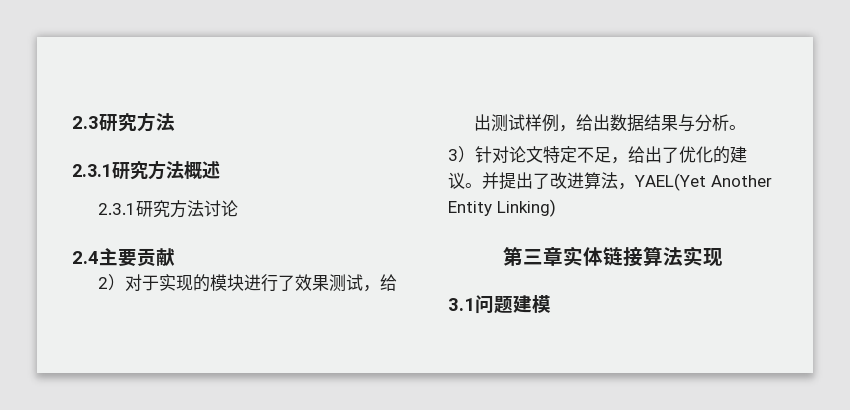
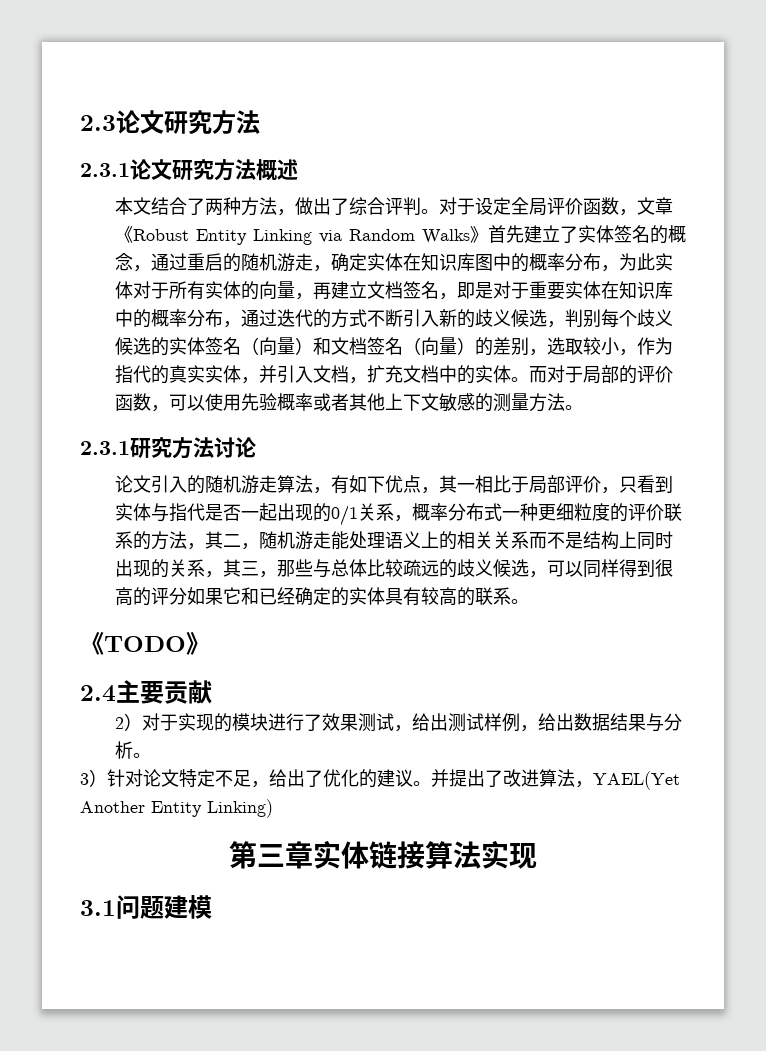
(99, 122) none -> [116,110,164,134] 论文
(112, 170) none -> [130,159,172,180] 论文
[98,200,239,218] 2.3.1研究方法讨论 -> [115,197,674,216] [115,225,686,245] [115,253,674,272] [115,281,674,300] [115,309,674,328] [115,337,674,356] [115,365,674,384] [115,393,584,412] [80,437,256,459] [115,475,674,494] [115,503,683,526] [115,531,674,550] [115,559,674,578] [115,587,530,606] [80,632,210,655] 本文结合了两种方法，做出了综合评判。对于设定全局评价函数，文章《Robust Entity Linking via Random Walks》首先建立了实体签名的概念，通过重启的随机游走，确定实体在知识库图中的概率分布，为此实体对于所有实体的向量，再建立文档签名，即是对于重要实体在知识库中的概率分布，通过迭代的方式不断引入新的歧义候选，判别每个歧义候选的实体签名（向量）和文档签名（向量）的差别，选取较小，作为指代的真实实体，并引入文档，扩充文档中的实体。而对于局部的评价函数，可以使用先验概率或者其他上下文敏感的测量方法。 // 2.3.1研究方法讨论 // 论文引入的随机游走算法，有如下优点，其一相比于局部评价，只看到实体与指代是否一起出现的0/1关系，概率分布式一种更细粒度的评价联系的方法，其二，随机游走能处理语义上的相关关系而不是结构上同时出现的关系，其三，那些与总体比较疏远的歧义候选，可以同样得到很高的评分如果它和已经确定的实体具有较高的联系。 // 《TODO》

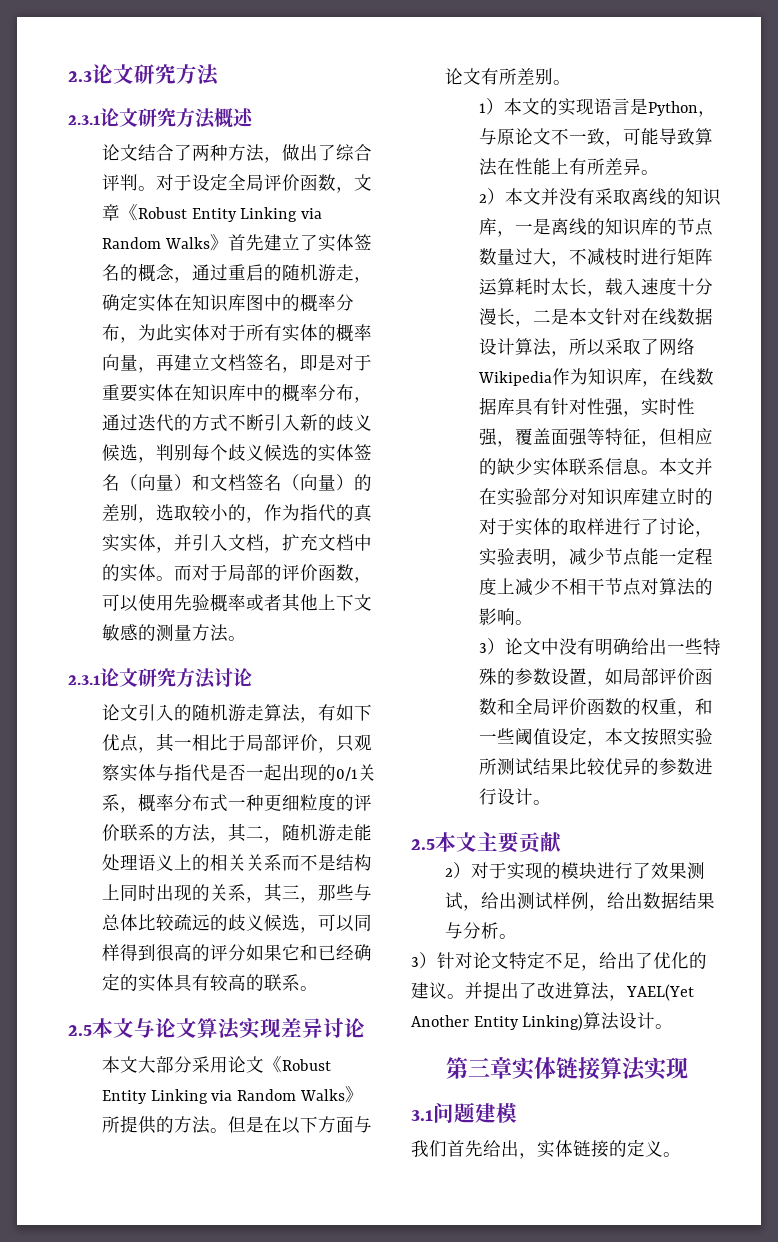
[115,197,134,215] 本 -> [102,144,121,161] 论
(260, 290) none -> [336,323,373,342] 概率
(620, 346) none -> [228,504,247,521] 的
(130, 448) none -> [100,668,138,687] 论文
[637,475,674,493] 看到 -> [354,734,373,751] [102,764,121,781] 观察
[80,632,210,655] [80,685,116,702] 《TODO》 // 2.4 -> [68,1018,365,1040] [102,1056,332,1073] [102,1086,363,1104] [102,1115,373,1134] [445,68,572,85] [479,98,717,117] [479,128,714,147] [479,158,660,176] [479,188,722,206] [479,218,714,237] [479,248,714,267] [479,278,714,297] [479,307,714,327] [479,338,696,357] [478,368,715,387] [479,397,696,417] [479,428,714,447] [479,458,714,476] [479,488,714,506] [479,518,714,537] [479,547,714,567] [479,578,714,596] [479,608,534,625] [479,638,722,656] [479,668,714,687] [479,698,714,717] [479,727,714,747] [479,758,714,776] [479,788,552,805] [411,832,477,852] 2.5本文与论文算法实现差异讨论 // 本文大部分采用论文《Robust Entity Linking via Random Walks》所提供的方法。但是在以下方面与论文有所差别。 // 1）本文的实现语言是Python，与原论文不一致，可能导致算法在性能上有所差异。 // 2）本文并没有采取离线的知识库，一是离线的知识库的节点数量过大，不减枝时进行矩阵运算耗时太长，载入速度十分漫长，二是本文针对在线数据设计算法，所以采取了网络Wikipedia作为知识库，在线数据库具有针对性强，实时性强，覆盖面强等特征，但相应的缺少实体联系信息。本文并在实验部分对知识库建立时的对于实体的取样进行了讨论，实验表明，减少节点能一定程度上减少不相干节点对算法的影响。 // 3）论文中没有明确给出一些特殊的参数设置，如局部评价函数和全局评价函数的权重，和一些阈值设定，本文按照实验所测试结果比较优异的参数进行设计。 // 2.5本文
(273, 808) none -> [583,1012,674,1030] 算法设计。
(212, 907) none -> [411,1139,681,1159] // 我们首先给出，实体链接的定义。

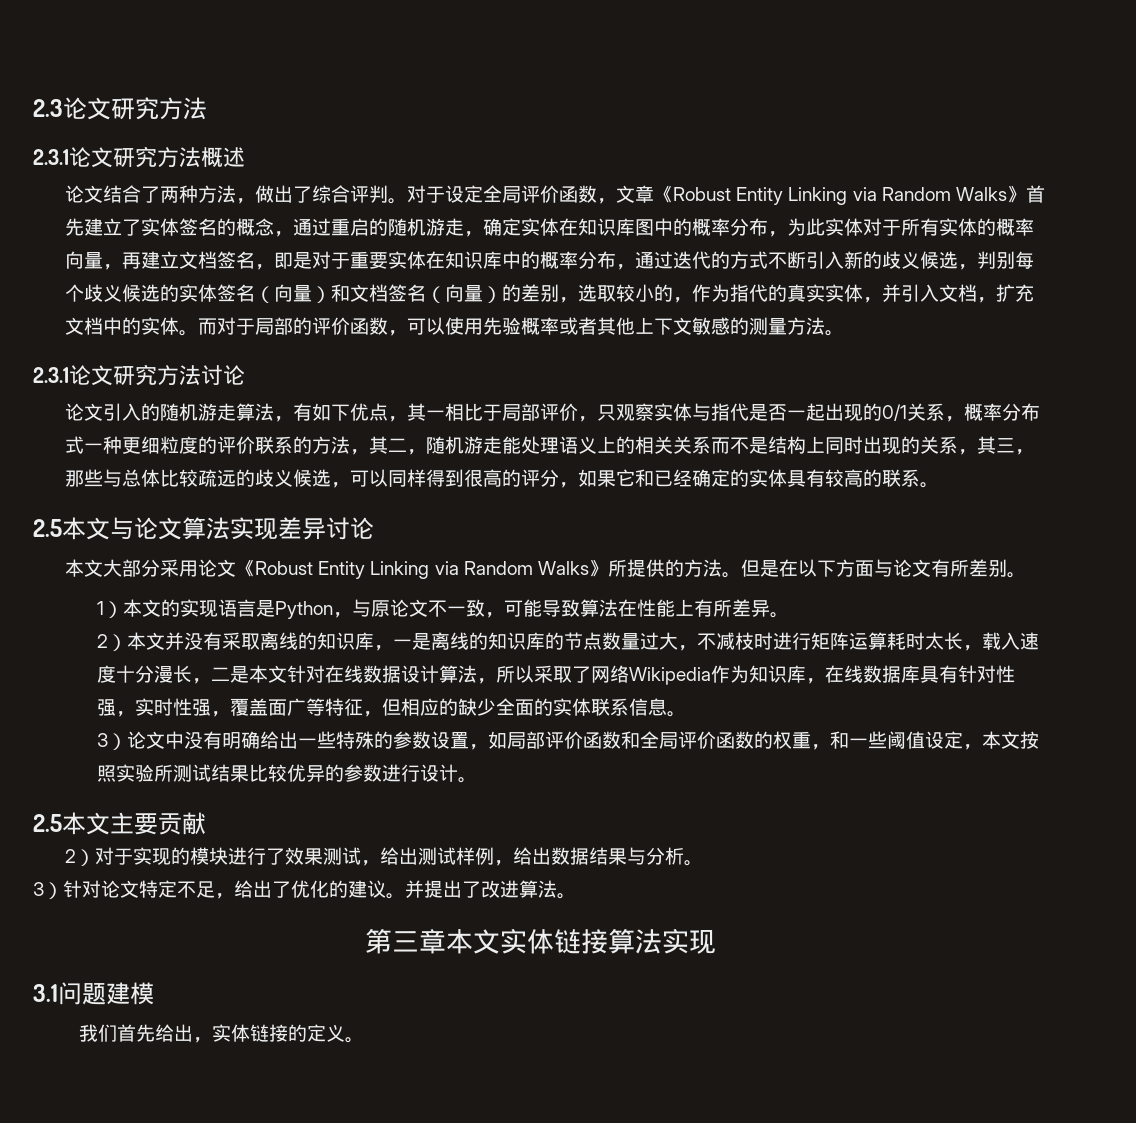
(247, 952) none -> [559,482,579,488] ，
[569,428,588,446] 强 -> [287,698,307,716] 广
(534, 466) none -> [496,698,554,716] 全面的
[659,458,714,475] [479,488,714,506] [479,518,714,537] [479,547,714,567] [479,578,714,596] [479,608,534,625] 本文并在实验部分对知识库建立时的对于实体的取样进行了讨论，实验表明，减少节点能一定程度上减少不相干节点对算法的影响。 -> (687, 714) none
[609,984,694,1001] [411,1012,656,1031] ，YAEL(Yet Another Entity Linking)算法设计 -> (557, 889) none
(512, 1067) none -> [445,929,500,954] 本文

